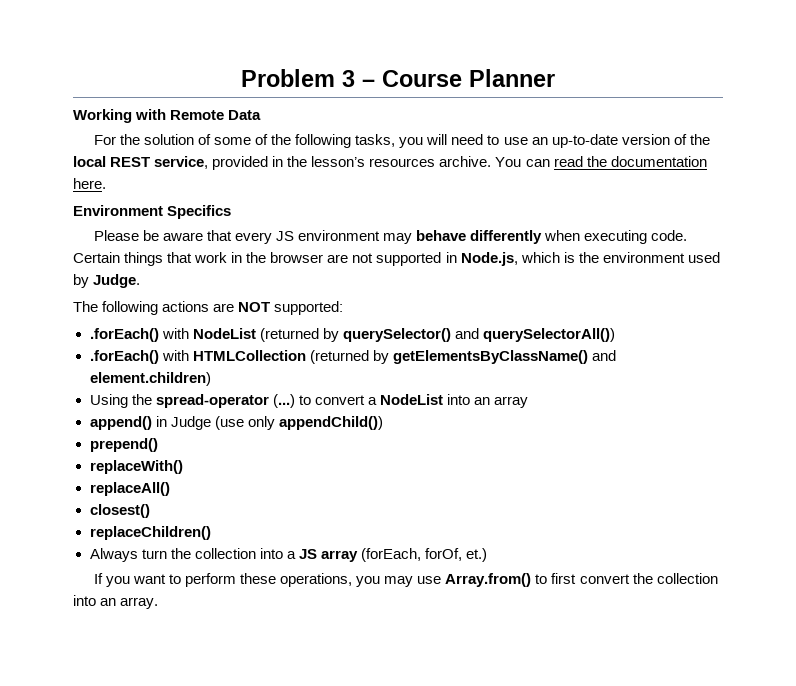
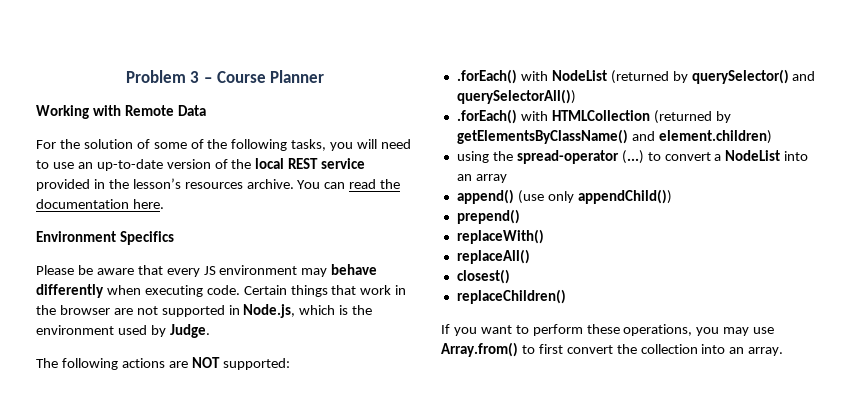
[154,156,209,169] service, -> [321,158,366,169] service
[89,394,128,408] Using -> [456,151,489,163] using
[155,416,211,430] in Judge -> (514, 196) none
[89,548,488,562] // Always turn the collection into a JS array (forEach, forOf, et.) -> (566, 296) none

